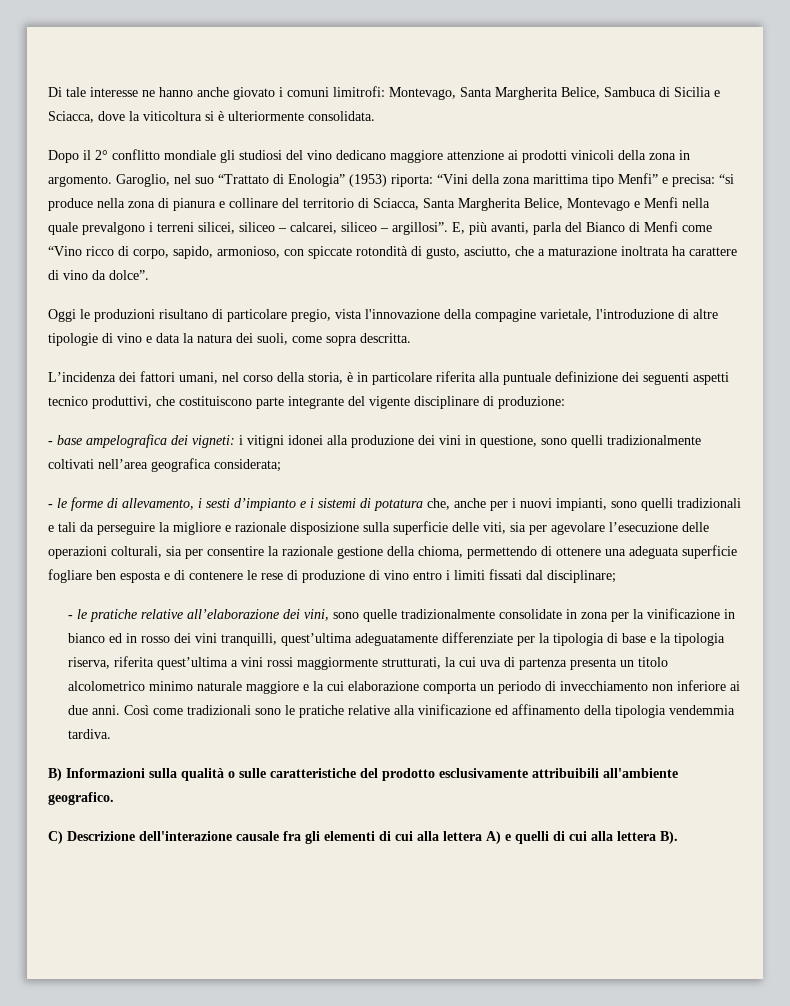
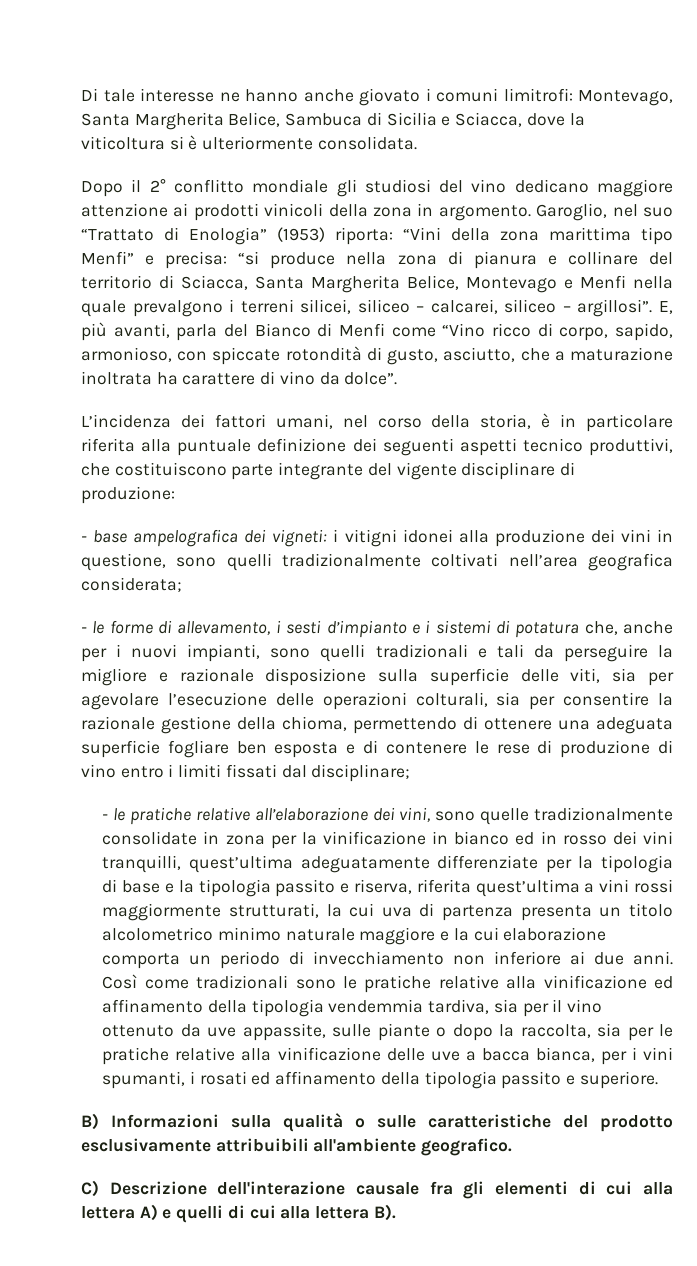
[48,309,718,322] [48,333,411,346] // Oggi le produzioni risultano di particolare pregio, vista l'innovazione della compagine varietale, l'introduzione di altre tipologie di vino e data la natura dei suoli, come sopra descritta. -> (398, 378) none
(726, 639) none -> [275,879,350,897] passito e
[68,729,112,739] tardiva. -> [428,999,603,1017] [102,1023,673,1041] [102,1047,673,1065] [102,1071,658,1089] tardiva, sia per il vino ottenuto da uve appassite, sulle piante o dopo la raccolta, sia per le pratiche relative alla vinificazione delle uve a bacca bianca, per i vini spumanti, i rosati ed affinamento della tipologia passito e superiore.

